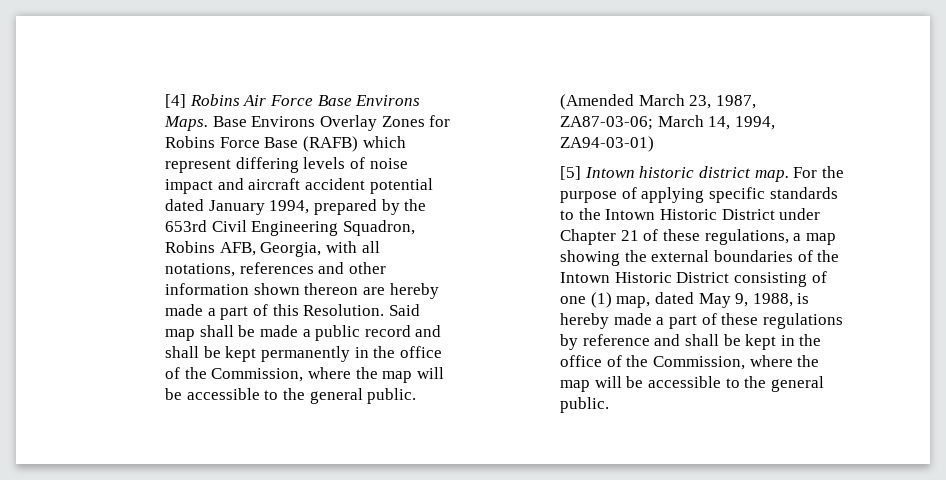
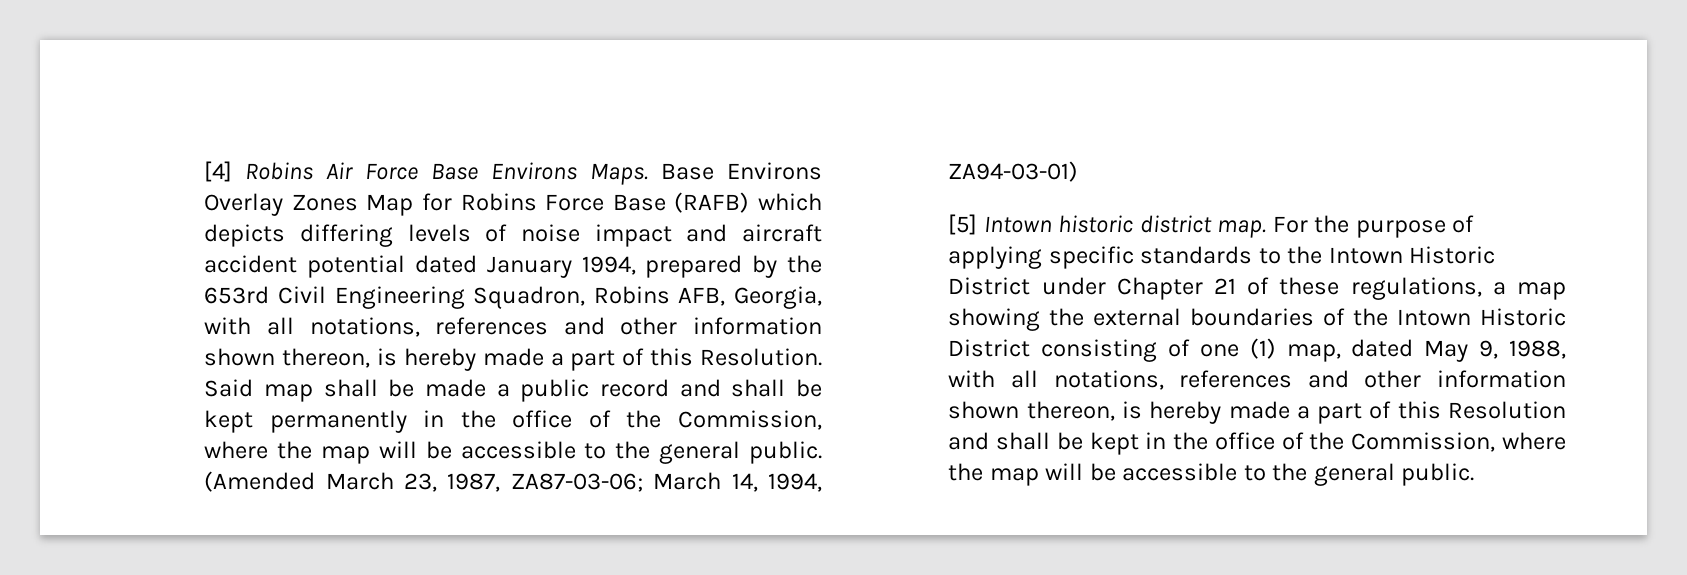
(425, 121) none -> [366,194,414,216] Map
[165,159,232,173] represent -> [204,224,286,247] depicts
[304,283,385,295] thereon are -> [282,348,398,368] thereon, is
[797,293,810,304] [560,313,843,329] [560,334,650,350] is hereby made a part of these regulations by reference -> [948,370,1566,390] [948,401,1566,424] with all notations, references and other information shown thereon, is hereby made a part of this Resolution

